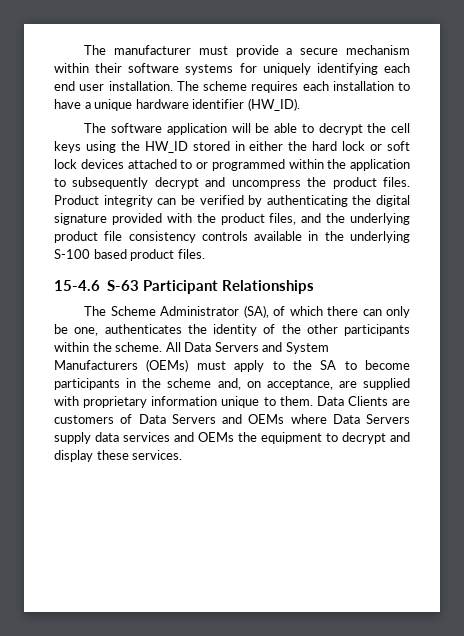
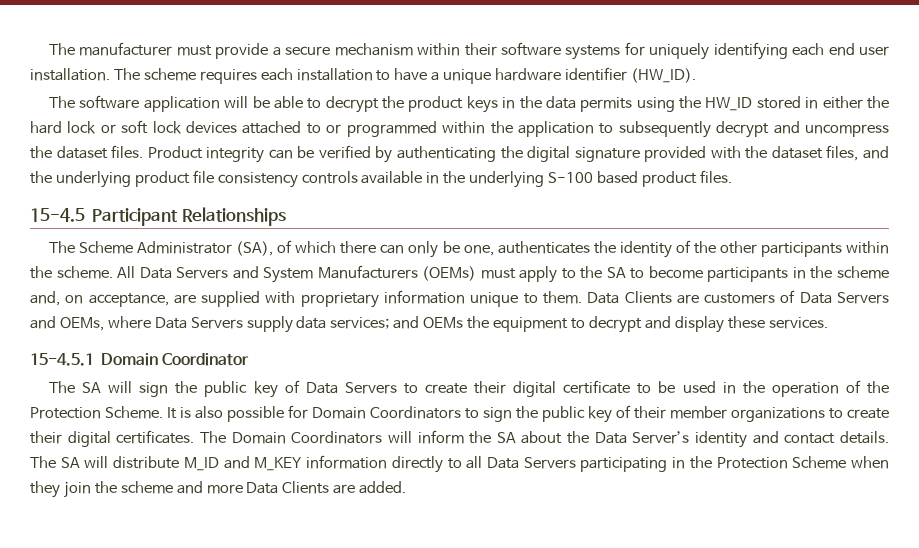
[391,123,411,133] [54,141,81,153] cell keys -> [408,96,633,113] product keys in the data permits
[332,177,377,189] product -> [56,146,108,159] dataset
[220,213,265,225] product -> [771,146,823,159] dataset
[54,280,139,291] 15-4.6 S-63 -> [30,208,85,222] 15-4.5
[248,414,285,424] OEMs -> [59,317,104,331] OEMs,
[123,432,170,442] services -> [330,317,390,329] services;
(183, 455) none -> [30,353,250,366] [49,380,889,398] [30,405,889,423] [30,430,889,448] [30,455,889,473] [30,481,407,498] // 15-4.5.1 Domain Coordinator // The SA will sign the public key of Data Servers to create their digital certificate to be used in the operation of the Protection Scheme. It is also possible for Domain Coordinators to sign the public key of their member organizations to create their digital certificates. The Domain Coordinators will inform the SA about the Data Server’s identity and contact details. The SA will distribute M_ID and M_KEY information directly to all Data Servers participating in the Protection Scheme when they join the scheme and more Data Clients are added.

